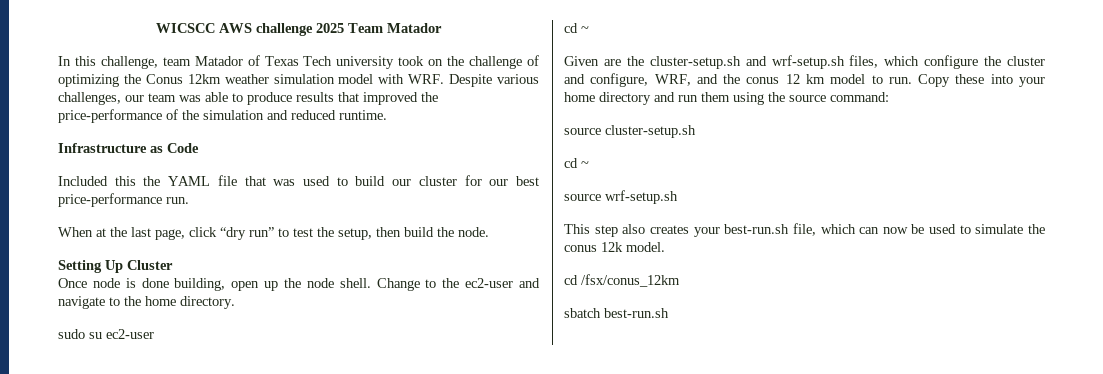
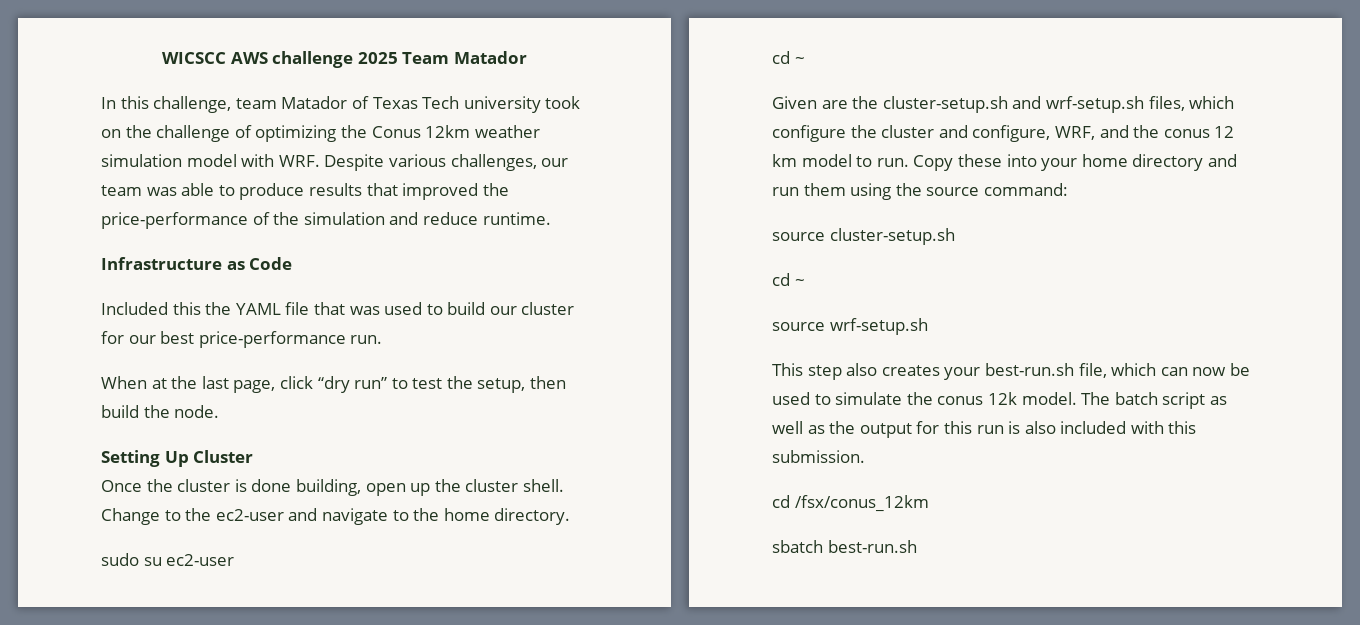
[291,110,336,120] reduced -> [422,212,478,225] reduce
[92,278,120,288] node -> [146,479,231,492] the cluster
[306,278,334,288] node -> [465,479,519,492] cluster
(665, 247) none -> [1081,392,1227,409] [772,421,1197,438] [772,450,865,463] The batch script as well as the output for this run is also included with this submission.

